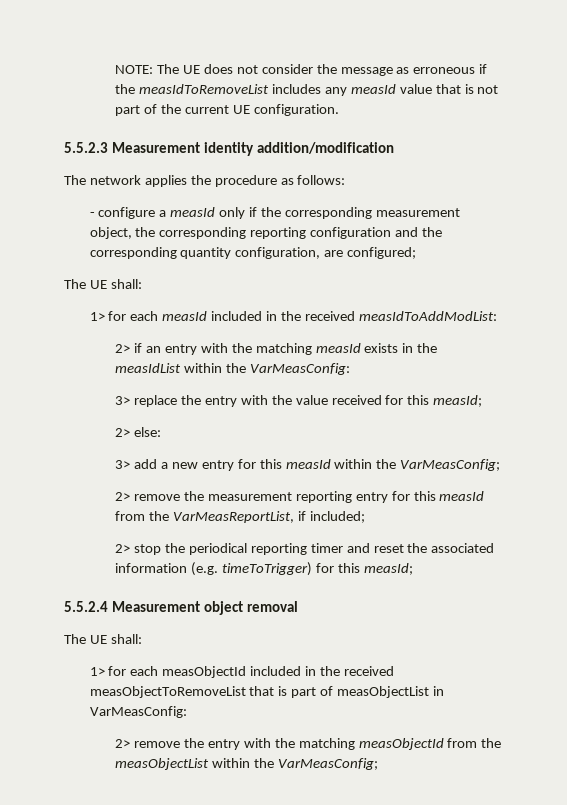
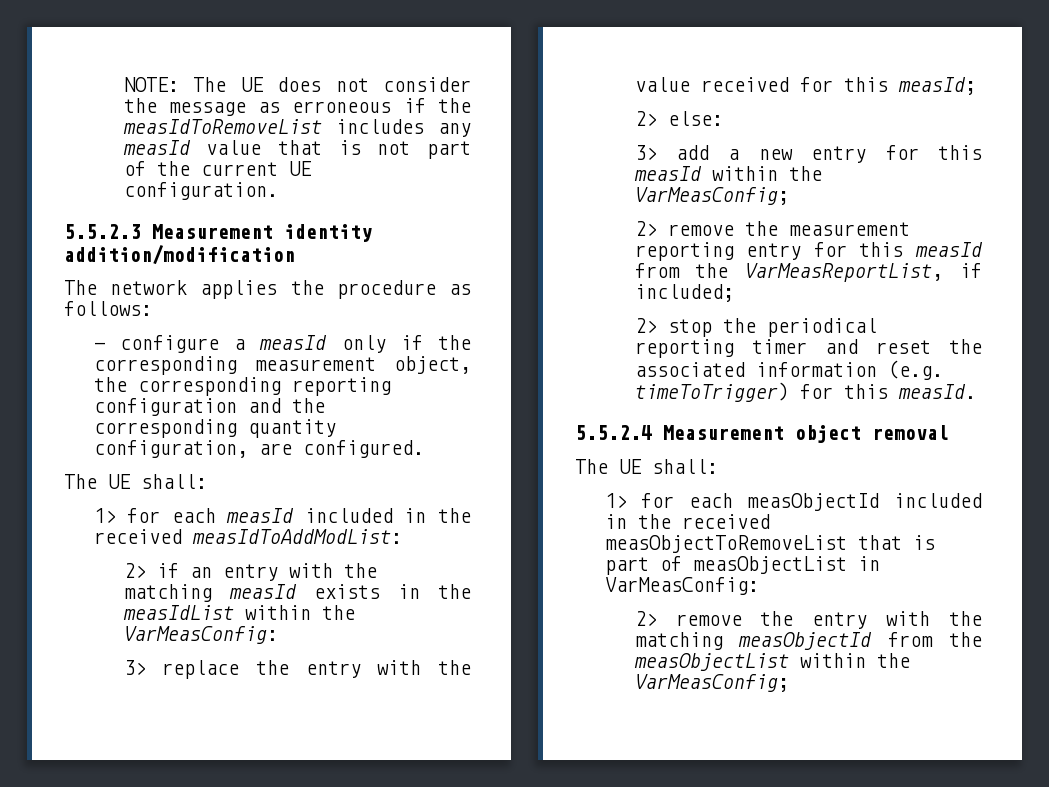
[347,247,417,259] configured; -> [302,440,424,458] configured.
[363,563,413,575] measId; -> [897,384,976,399] measId.

